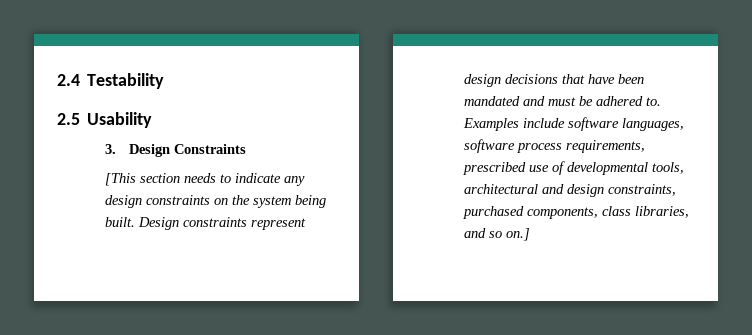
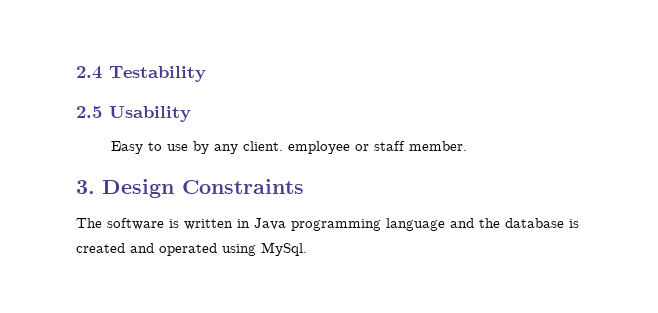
[105,144,247,157] [105,173,306,186] [105,195,327,208] [105,217,307,230] [464,74,645,87] [464,96,662,106] [463,117,685,131] [464,139,646,153] [463,161,685,175] [464,184,677,197] [463,206,690,219] [464,228,531,241] 3. Design Constraints // [This section needs to indicate any design constraints on the system being built. Design constraints represent design decisions that have been mandated and must be adhered to. Examples include software languages, software process requirements, prescribed use of developmental tools, architectural and design constraints, purchased components, class libraries, and so on.] -> [110,141,467,154] [76,179,305,198] [76,218,579,231] [76,242,307,256] Easy to use by any client. employee or staff member. // 3. Design Constraints // The software is written in Java programming language and the database is created and operated using MySql.

